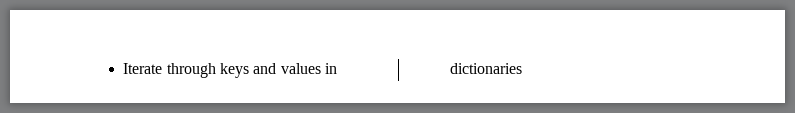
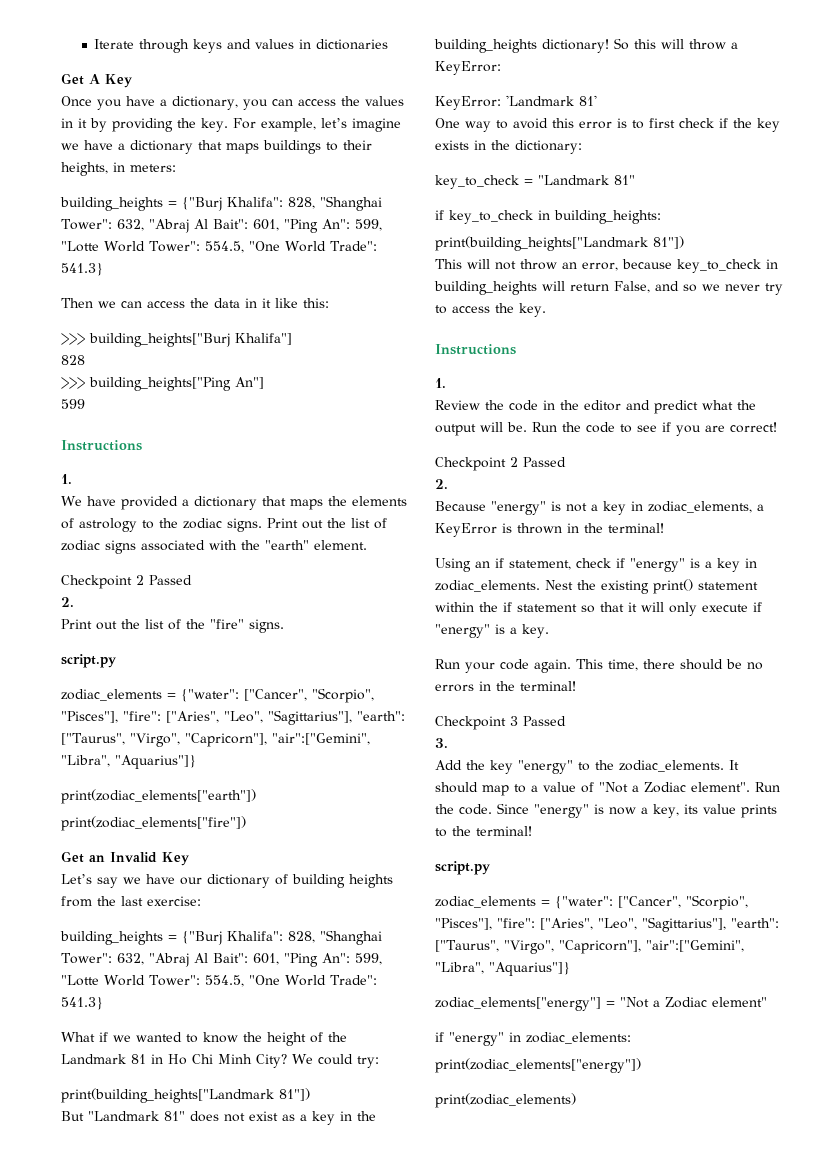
(523, 68) none -> [61,73,132,88] [61,96,404,110] [61,118,401,132] [61,140,372,154] [61,162,176,176] [60,196,382,211] [61,219,382,233] [61,241,377,253] [61,263,103,276] [61,298,329,308] [61,333,292,347] [61,355,85,365] [61,377,264,391] [61,399,85,409] [61,440,142,451] [61,474,72,484] [61,496,407,510] [61,518,387,532] [61,540,367,554] [61,575,192,589] [61,597,74,607] [61,619,284,633] [61,654,116,668] [61,688,374,703] [61,710,405,725] [61,733,370,747] [61,755,196,769] [61,789,256,804] [61,816,246,831] [61,851,189,866] [61,874,393,888] [61,896,201,907] [60,930,382,945] [61,953,382,967] [61,975,377,987] [61,997,103,1010] [61,1032,347,1046] [61,1054,379,1068] [61,1088,310,1103] [61,1111,376,1125] [434,38,738,53] [435,61,501,75] [435,95,597,110] [435,118,780,132] [435,140,582,154] [435,175,635,189] [435,210,661,224] [435,236,684,251] [435,259,778,273] [434,281,783,295] [435,303,546,317] [435,344,516,355] [435,378,446,388] [435,400,756,414] [435,422,777,436] [435,457,566,471] [435,479,448,489] [435,501,764,515] [435,523,664,537] [435,558,757,572] [435,579,758,594] [435,602,762,616] [435,624,549,638] [435,659,763,673] [435,681,576,692] [435,716,566,730] [435,738,448,748] [435,760,739,774] [435,782,780,796] [435,803,777,818] [435,826,532,837] [435,861,490,875] [435,895,748,910] [435,917,779,932] [435,940,744,954] [435,962,570,976] [435,997,767,1011] [435,1032,631,1046] [435,1058,641,1073] [435,1093,576,1108] // Get A Key // Once you have a dictionary, you can access the values in it by providing the key. For example, let’s imagine we have a dictionary that maps buildings to their heights, in meters: // building_heights = {"Burj Khalifa": 828, "Shanghai Tower": 632, "Abraj Al Bait": 601, "Ping An": 599, "Lotte World Tower": 554.5, "One World Trade": 541.3} // Then we can access the data in it like this: // >>> building_heights["Burj Khalifa"] // 828 // >>> building_heights["Ping An"] // 599 // Instructions // 1. // We have provided a dictionary that maps the elements of astrology to the zodiac signs. Print out the list of zodiac signs associated with the "earth" element. // Checkpoint 2 Passed // 2. // Print out the list of the "fire" signs. // script.py // zodiac_elements = {"water": ["Cancer", "Scorpio", "Pisces"], "fire": ["Aries", "Leo", "Sagittarius"], "earth": ["Taurus", "Virgo", "Capricorn"], "air":["Gemini", "Libra", "Aquarius"]} // print(zodiac_elements["earth"]) // print(zodiac_elements["fire"]) // Get an Invalid Key // Let’s say we have our dictionary of building heights from the last exercise: // building_heights = {"Burj Khalifa": 828, "Shanghai Tower": 632, "Abraj Al Bait": 601, "Ping An": 599, "Lotte World Tower": 554.5, "One World Trade": 541.3} // What if we wanted to know the height of the Landmark 81 in Ho Chi Minh City? We could try: // print(building_heights["Landmark 81"]) // But "Landmark 81" does not exist as a key in the building_heights dictionary! So this will throw a KeyError: // KeyError: 'Landmark 81' // One way to avoid this error is to first check if the key exists in the dictionary: // key_to_check = "Landmark 81" // if key_to_check in building_heights: // print(building_heights["Landmark 81"]) // This will not throw an error, because key_to_check in building_heights will return False, and so we never try to access the key. // Instructions // 1. // Review the code in the editor and predict what the output will be. Run the code to see if you are correct! // Checkpoint 2 Passed // 2. // Because "energy" is not a key in zodiac_elements, a KeyError is thrown in the terminal! // Using an if statement, check if "energy" is a key in zodiac_elements. Nest the existing print() statement within the if statement so that it will only execute if "energy" is a key. // Run your code again. This time, there should be no errors in the terminal! // Checkpoint 3 Passed // 3. // Add the key "energy" to the zodiac_elements. It should map to a value of "Not a Zodiac element". Run the code. Since "energy" is now a key, its value prints to the terminal! // script.py // zodiac_elements = {"water": ["Cancer", "Scorpio", "Pisces"], "fire": ["Aries", "Leo", "Sagittarius"], "earth": ["Taurus", "Virgo", "Capricorn"], "air":["Gemini", "Libra", "Aquarius"]} // zodiac_elements["energy"] = "Not a Zodiac element" // if "energy" in zodiac_elements: // print(zodiac_elements["energy"]) // print(zodiac_elements)

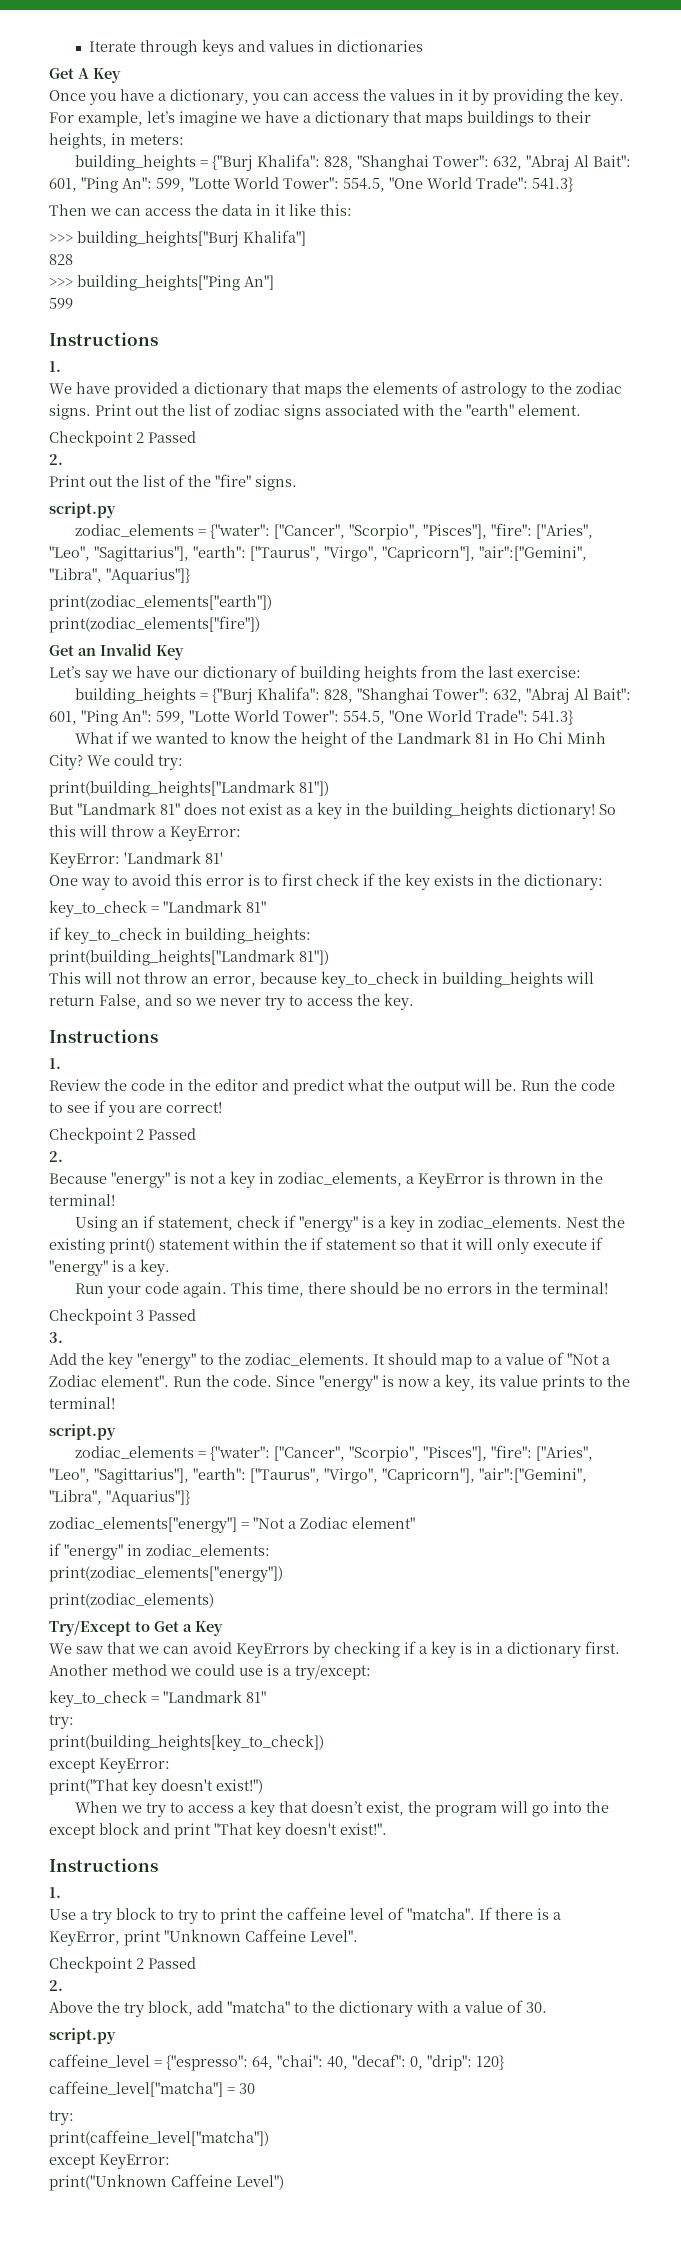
(576, 1100) none -> [49,1620,223,1636] [49,1641,620,1658] [49,1664,371,1680] [49,1690,266,1707] [49,1714,74,1729] [49,1734,324,1751] [49,1758,170,1773] [49,1778,263,1795] [75,1800,610,1817] [49,1822,387,1839] [49,1858,158,1872] [49,1887,61,1898] [49,1907,561,1924] [49,1929,358,1946] [49,1956,196,1973] [49,1980,63,1991] [49,2000,547,2017] [49,2028,116,2044] [49,2054,504,2071] [49,2081,255,2097] [49,2110,74,2125] [49,2130,269,2147] [49,2154,170,2169] [49,2174,284,2191] // Try/Except to Get a Key // We saw that we can avoid KeyErrors by checking if a key is in a dictionary first. Another method we could use is a try/except: // key_to_check = "Landmark 81" // try: // print(building_heights[key_to_check]) // except KeyError: // print("That key doesn't exist!") // When we try to access a key that doesn’t exist, the program will go into the except block and print "That key doesn't exist!". // Instructions // 1. // Use a try block to try to print the caffeine level of "matcha". If there is a KeyError, print "Unknown Caffeine Level". // Checkpoint 2 Passed // 2. // Above the try block, add "matcha" to the dictionary with a value of 30. // script.py // caffeine_level = {"espresso": 64, "chai": 40, "decaf": 0, "drip": 120} // caffeine_level["matcha"] = 30 // try: // print(caffeine_level["matcha"]) // except KeyError: // print("Unknown Caffeine Level")

